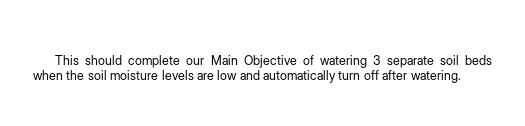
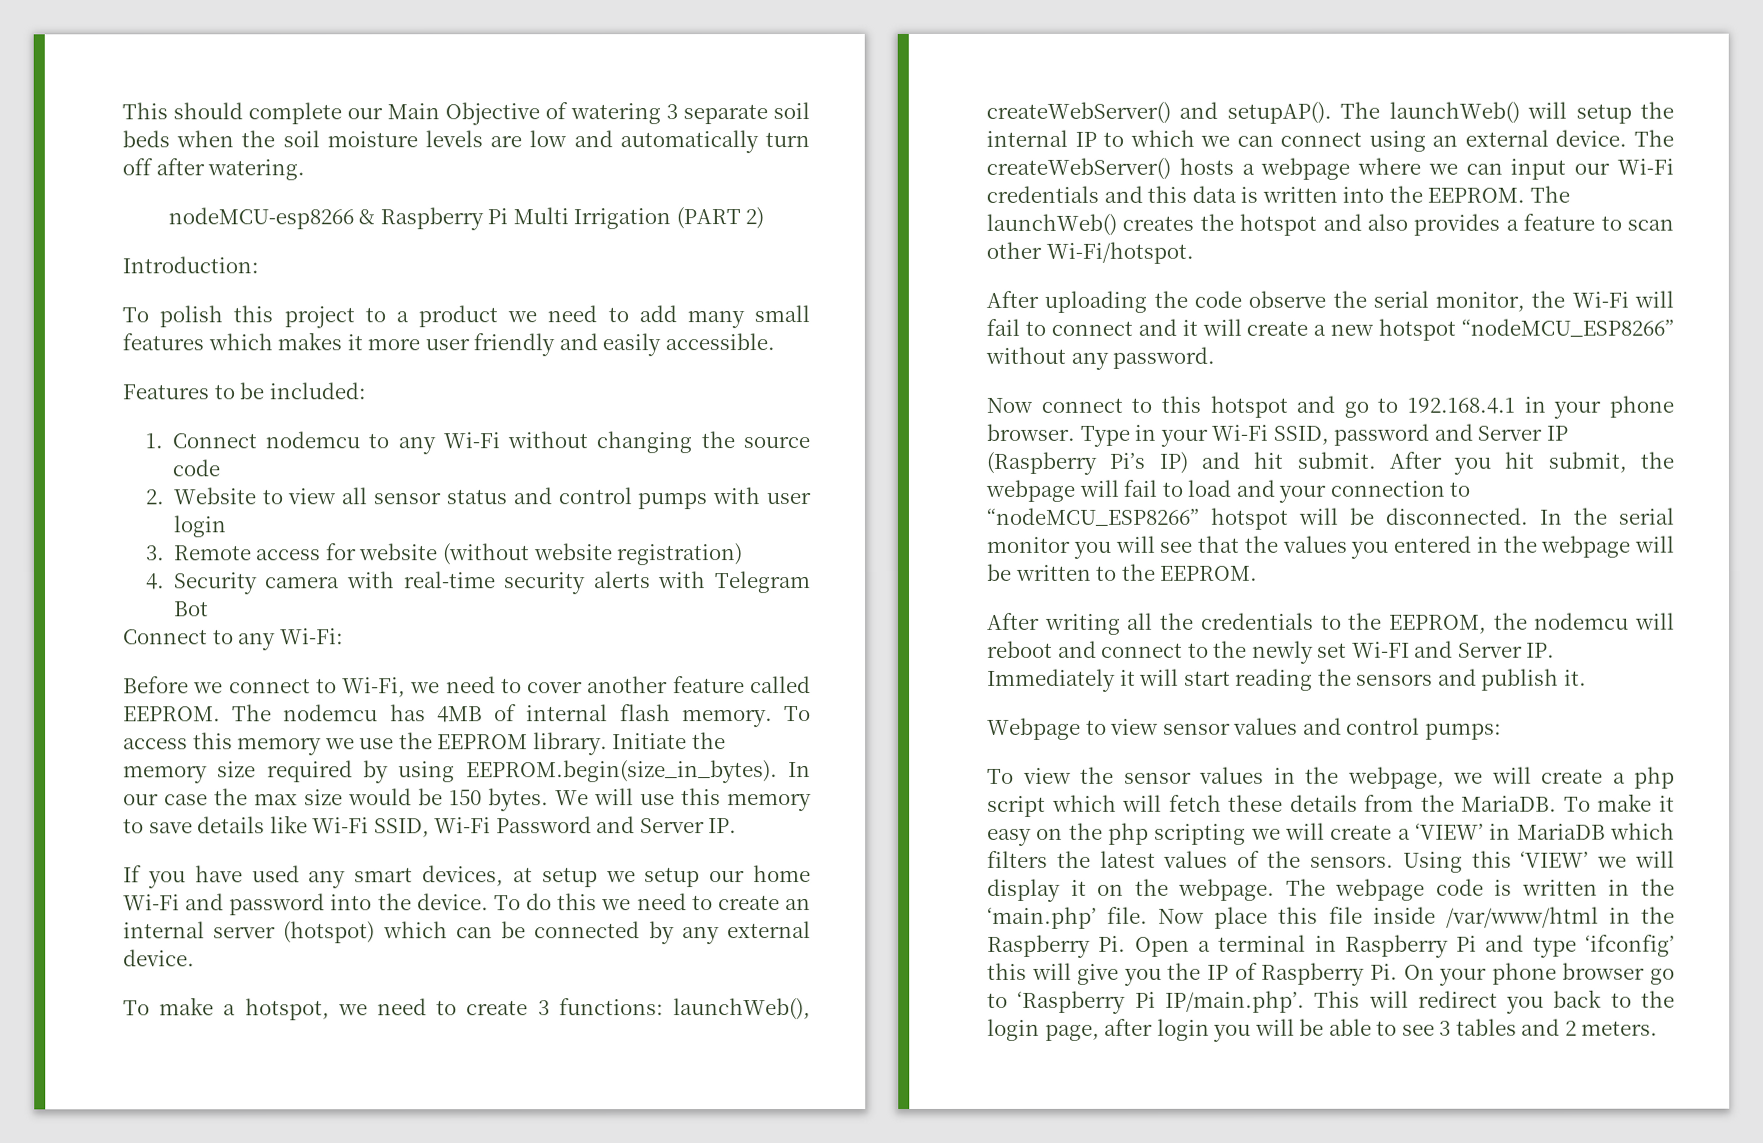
(461, 76) none -> [167,207,765,231] [122,256,259,274] [122,305,810,329] [122,332,775,357] [122,382,366,400] [144,431,811,455] [171,459,220,477] [144,487,811,510] [172,515,226,538] [144,543,743,566] [145,571,812,595] [173,601,209,617] [123,628,344,651] [123,676,811,698] [123,704,811,728] [123,732,726,756] [123,760,811,784] [123,788,812,812] [123,815,738,838] [123,865,811,889] [123,893,811,916] [123,921,811,945] [123,949,195,967] [123,997,811,1021] [986,101,1674,124] [986,129,1674,152] [986,157,1674,180] [986,185,1570,203] [986,213,1674,236] [986,241,1194,264] [986,290,1674,313] [986,318,1674,341] [985,346,1216,370] [986,395,1674,419] [986,423,1568,447] [986,451,1674,475] [985,479,1471,503] [986,507,1674,530] [986,535,1674,559] [986,563,1259,581] [987,612,1675,635] [987,640,1556,664] [987,668,1587,692] [987,717,1502,740] [987,766,1675,789] [987,793,1675,817] [987,822,1675,846] [987,850,1675,873] [987,878,1675,902] [987,906,1675,929] [987,934,1675,958] [987,962,1676,986] [987,989,1675,1014] [987,1018,1659,1042] // nodeMCU-esp8266 & Raspberry Pi Multi Irrigation (PART 2) // Introduction: // To polish this project to a product we need to add many small features which makes it more user friendly and easily accessible. // Features to be included: // 1. Connect nodemcu to any Wi-Fi without changing the source code // 2. Website to view all sensor status and control pumps with user login // 3. Remote access for website (without website registration) // 4. Security camera with real-time security alerts with Telegram Bot // Connect to any Wi-Fi: // Before we connect to Wi-Fi, we need to cover another feature called EEPROM. The nodemcu has 4MB of internal flash memory. To access this memory we use the EEPROM library. Initiate the memory size required by using EEPROM.begin(size_in_bytes). In our case the max size would be 150 bytes. We will use this memory to save details like Wi-Fi SSID, Wi-Fi Password and Server IP. // If you have used any smart devices, at setup we setup our home Wi-Fi and password into the device. To do this we need to create an internal server (hotspot) which can be connected by any external device. // To make a hotspot, we need to create 3 functions: launchWeb(), createWebServer() and setupAP(). The launchWeb() will setup the internal IP to which we can connect using an external device. The createWebServer() hosts a webpage where we can input our Wi-Fi credentials and this data is written into the EEPROM. The launchWeb() creates the hotspot and also provides a feature to scan other Wi-Fi/hotspot. // After uploading the code observe the serial monitor, the Wi-Fi will fail to connect and it will create a new hotspot “nodeMCU_ESP8266” without any password. // Now connect to this hotspot and go to 192.168.4.1 in your phone browser. Type in your Wi-Fi SSID, password and Server IP (Raspberry Pi’s IP) and hit submit. After you hit submit, the webpage will fail to load and your connection to “nodeMCU_ESP8266” hotspot will be disconnected. In the serial monitor you will see that the values you entered in the webpage will be written to the EEPROM. // After writing all the credentials to the EEPROM, the nodemcu will reboot and connect to the newly set Wi-FI and Server IP. Immediately it will start reading the sensors and publish it. // Webpage to view sensor values and control pumps: // To view the sensor values in the webpage, we will create a php script which will fetch these details from the MariaDB. To make it easy on the php scripting we will create a ‘VIEW’ in MariaDB which filters the latest values of the sensors. Using this ‘VIEW’ we will display it on the webpage. The webpage code is written in the ‘main.php’ file. Now place this file inside /var/www/html in the Raspberry Pi. Open a terminal in Raspberry Pi and type ‘ifconfig’ this will give you the IP of Raspberry Pi. On your phone browser go to ‘Raspberry Pi IP/main.php’. This will redirect you back to the login page, after login you will be able to see 3 tables and 2 meters.

